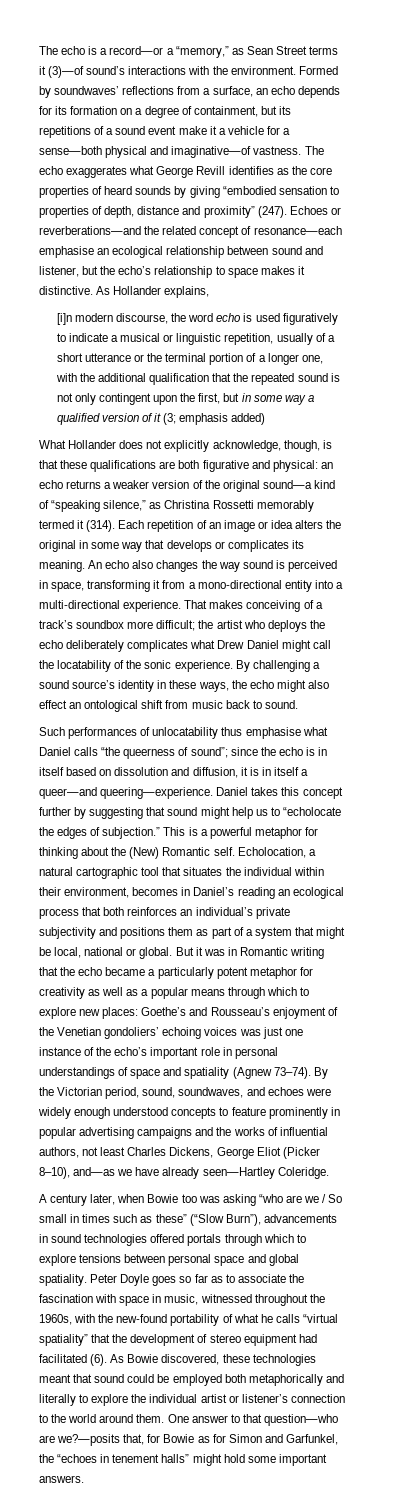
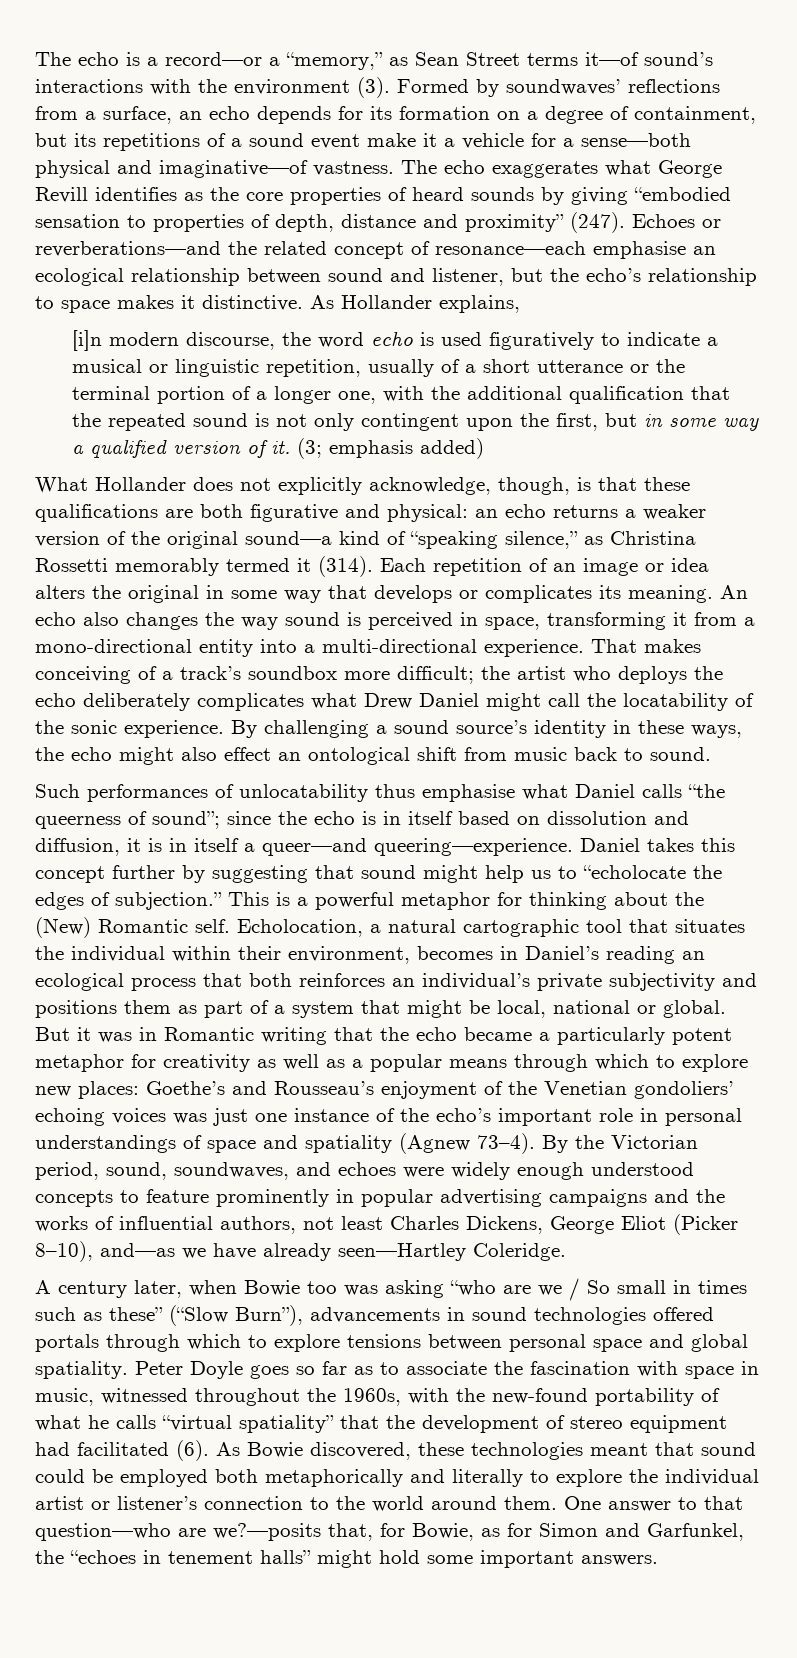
[39,66,85,78] it (3)—of -> [585,52,639,66] it—of
[230,66,296,75] environment. -> [234,77,390,98] environment (3).
[154,413,162,422] it -> [271,440,291,454] it.
[273,1067,311,1079] 73–74). -> [477,1133,535,1154] 73–4).
[163,1434,195,1443] Bowie -> [412,1523,474,1541] Bowie,

